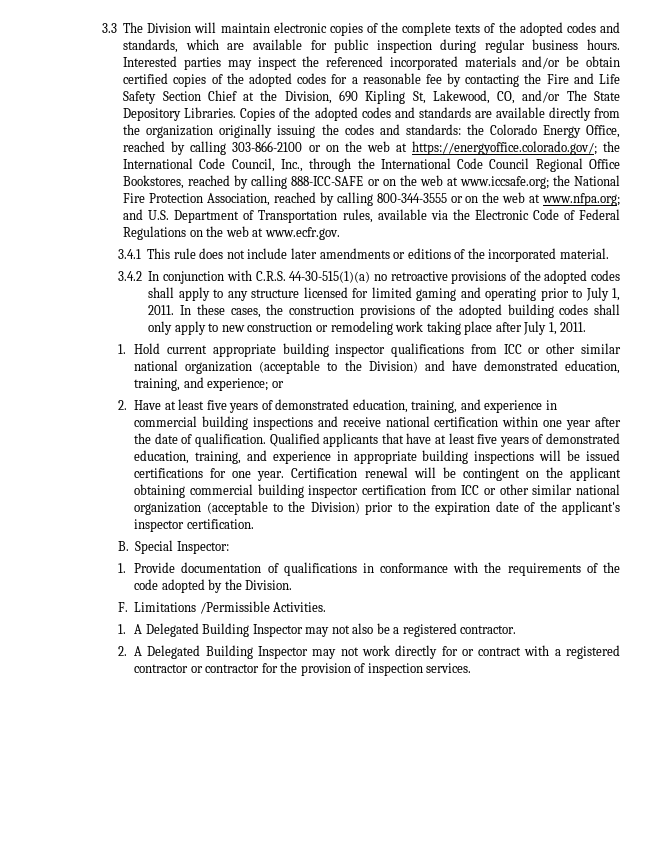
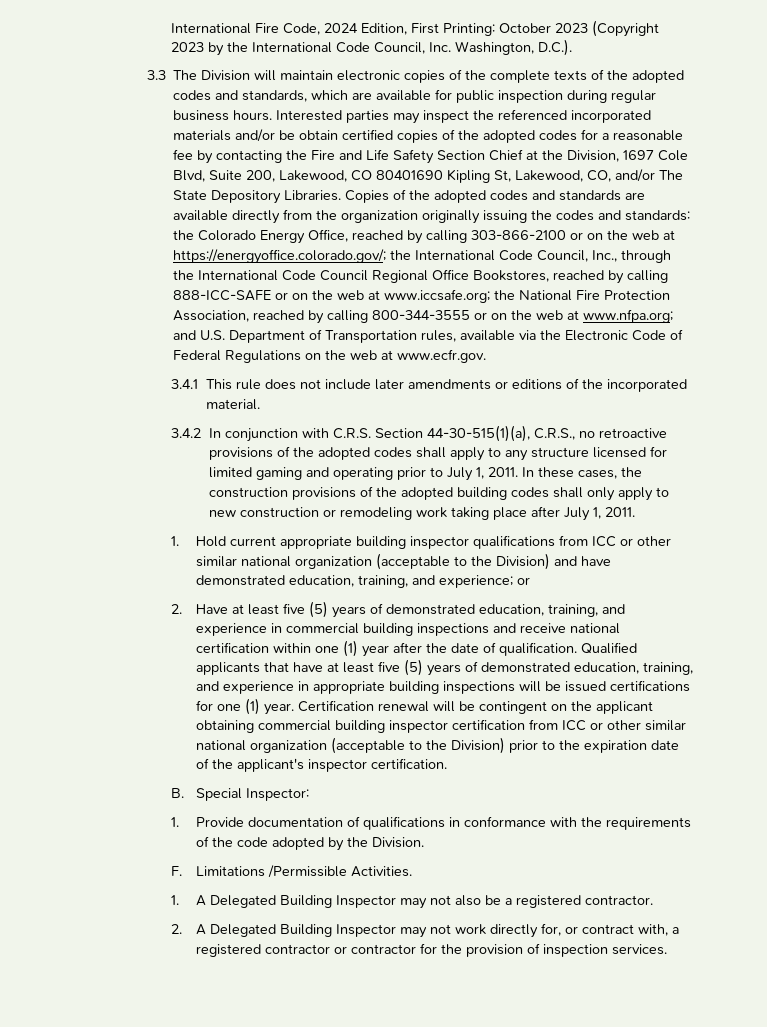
(101, 28) none -> [171,20,660,37] [171,39,573,56] International Fire Code, 2024 Edition, First Printing: October 2023 (Copyright 2023 by the International Code Council, Inc. Washington, D.C.). //
[338,90,358,102] 690 -> [623,150,689,161] [173,170,444,182] 1697 Cole Blvd, Suite 200, Lakewood, CO 80401690
[289,271,371,283] 44-30-515(1)(a) -> [374,425,575,442] Section 44-30-515(1)(a), C.R.S.,
(227, 405) none -> [308,601,328,618] (5)
(563, 423) none -> [342,640,358,657] (1)
(498, 439) none -> [403,659,423,676] (5)
(252, 474) none -> [244,698,260,715] (1)
[441,646,458,656] for -> [540,923,561,936] for,
[524,645,550,656] with -> [637,924,668,936] with,

